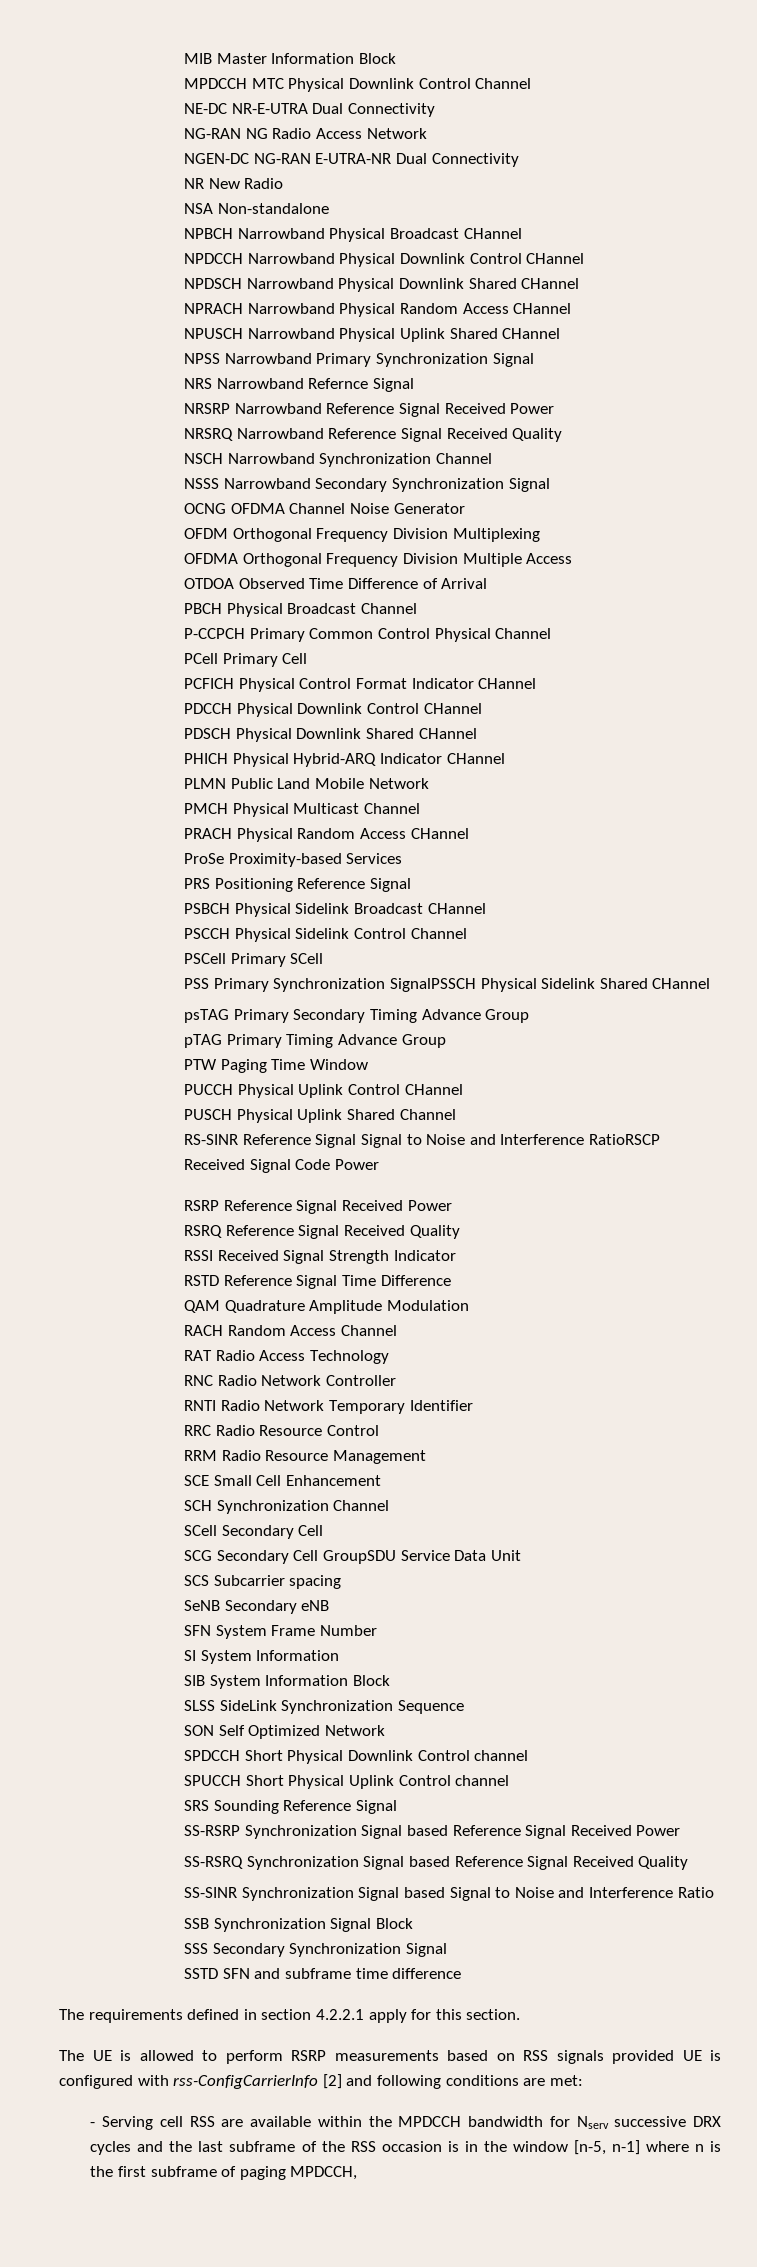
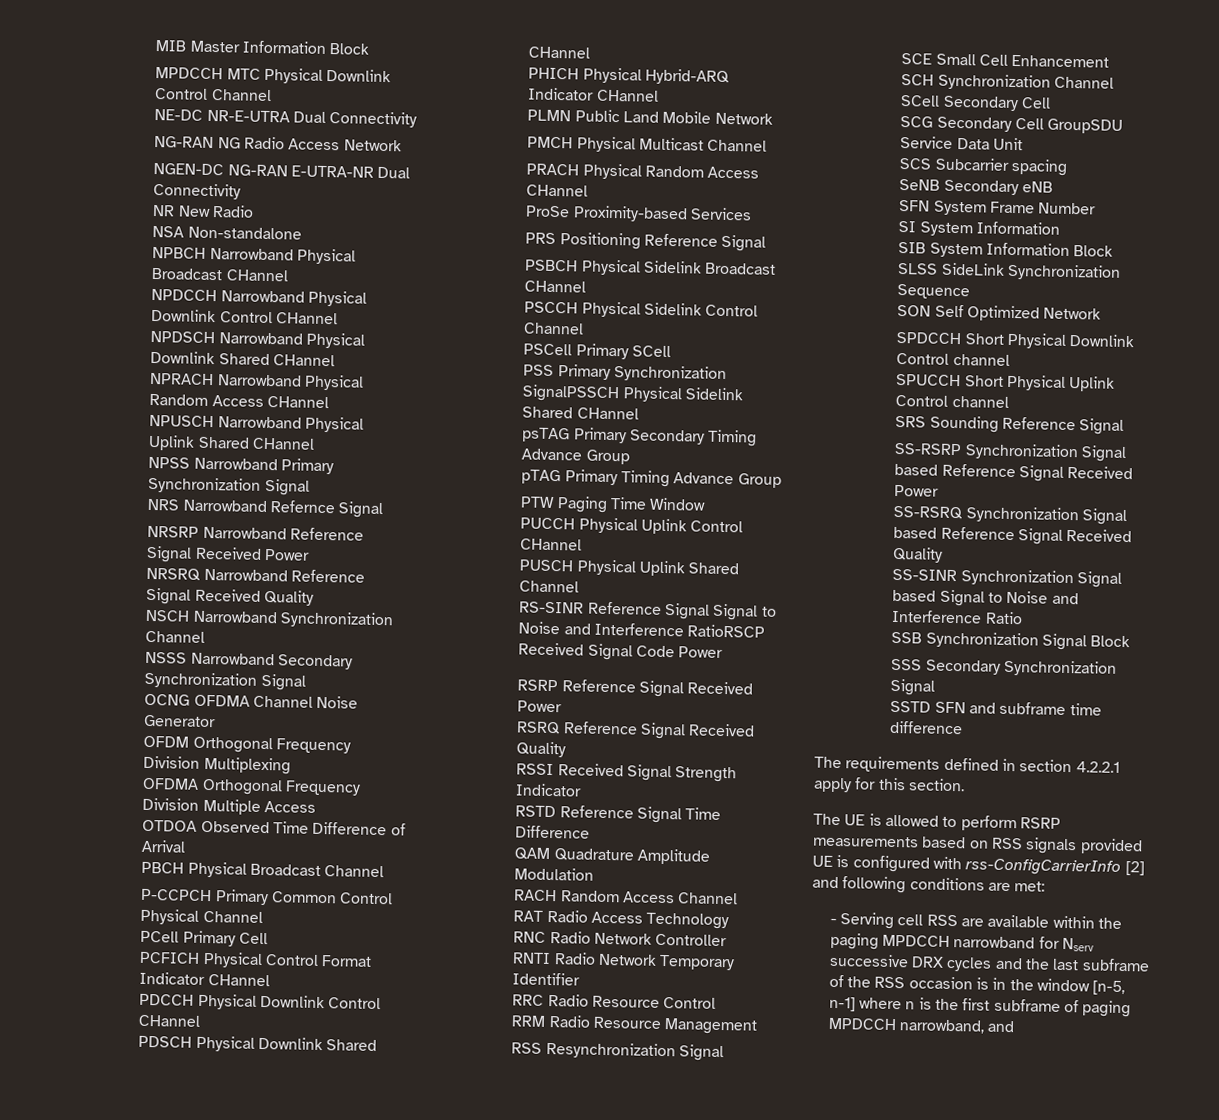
(427, 1457) none -> [511,1041,724,1062] // RSS Resynchronization Signal
[398,2116,544,2127] MPDCCH bandwidth -> [829,932,1036,950] paging MPDCCH narrowband
[290,2166,358,2180] MPDCCH, -> [827,1017,1016,1034] MPDCCH narrowband, and

